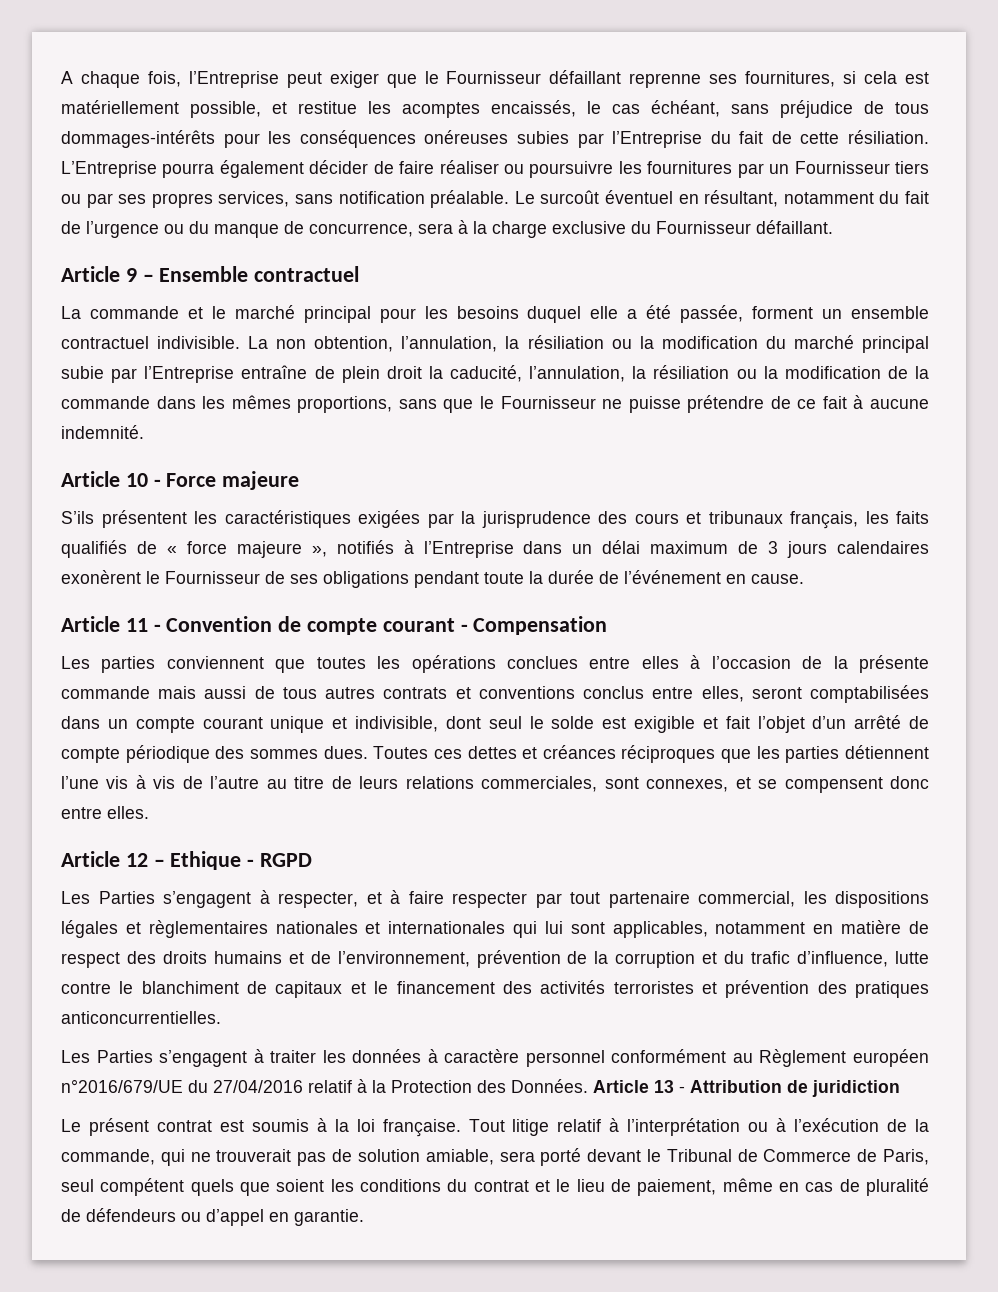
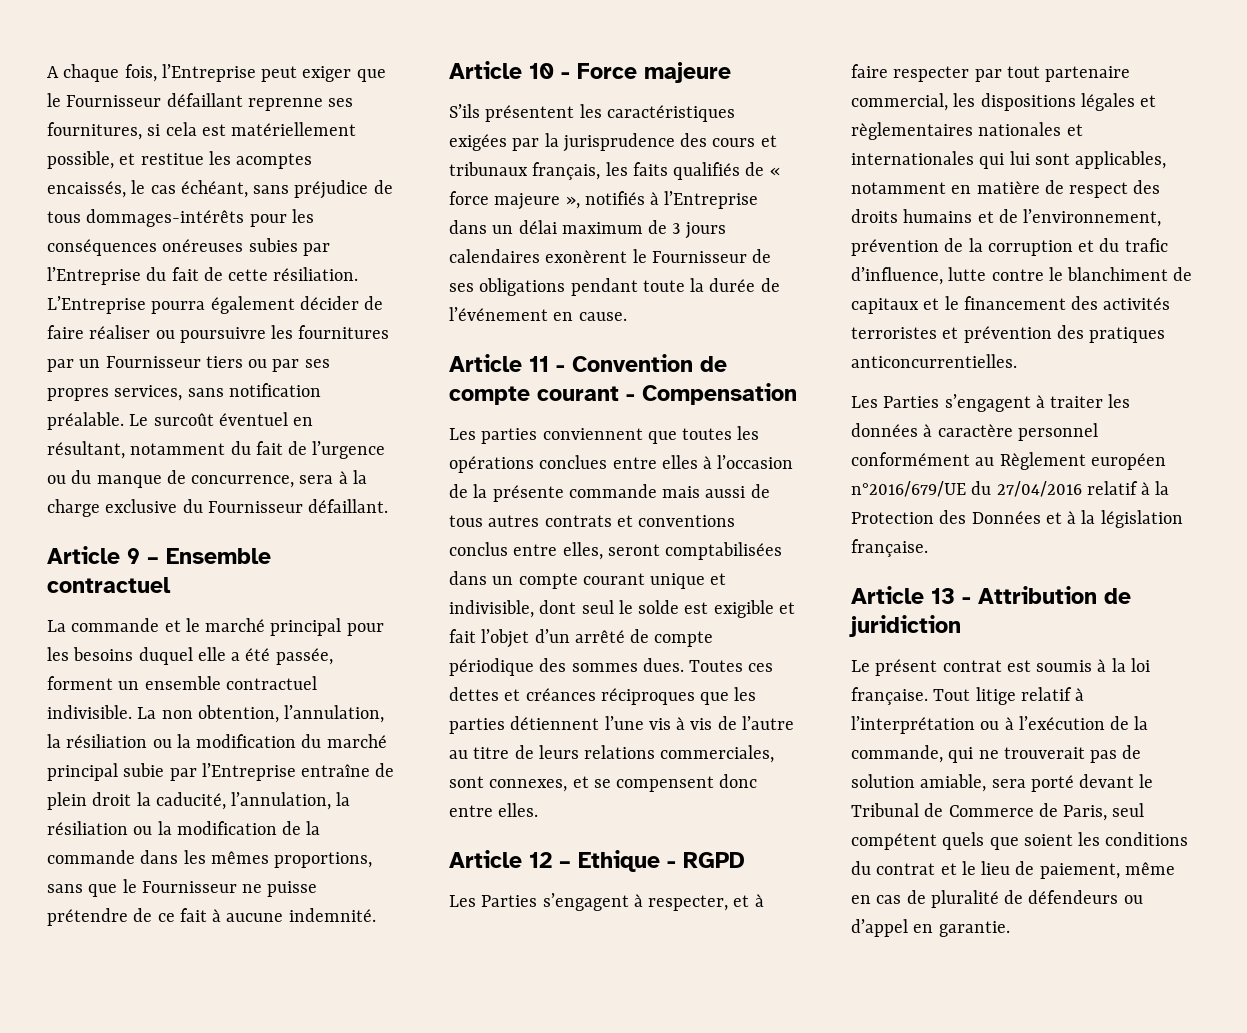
[511,1079,588,1093] Données. -> [971,510,1183,528] [851,539,928,557] Données et à la législation française. //

